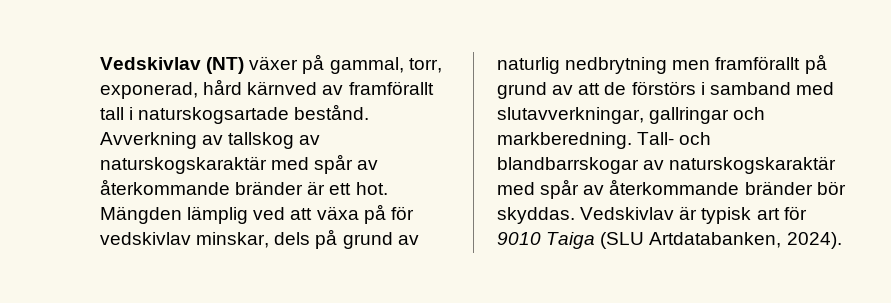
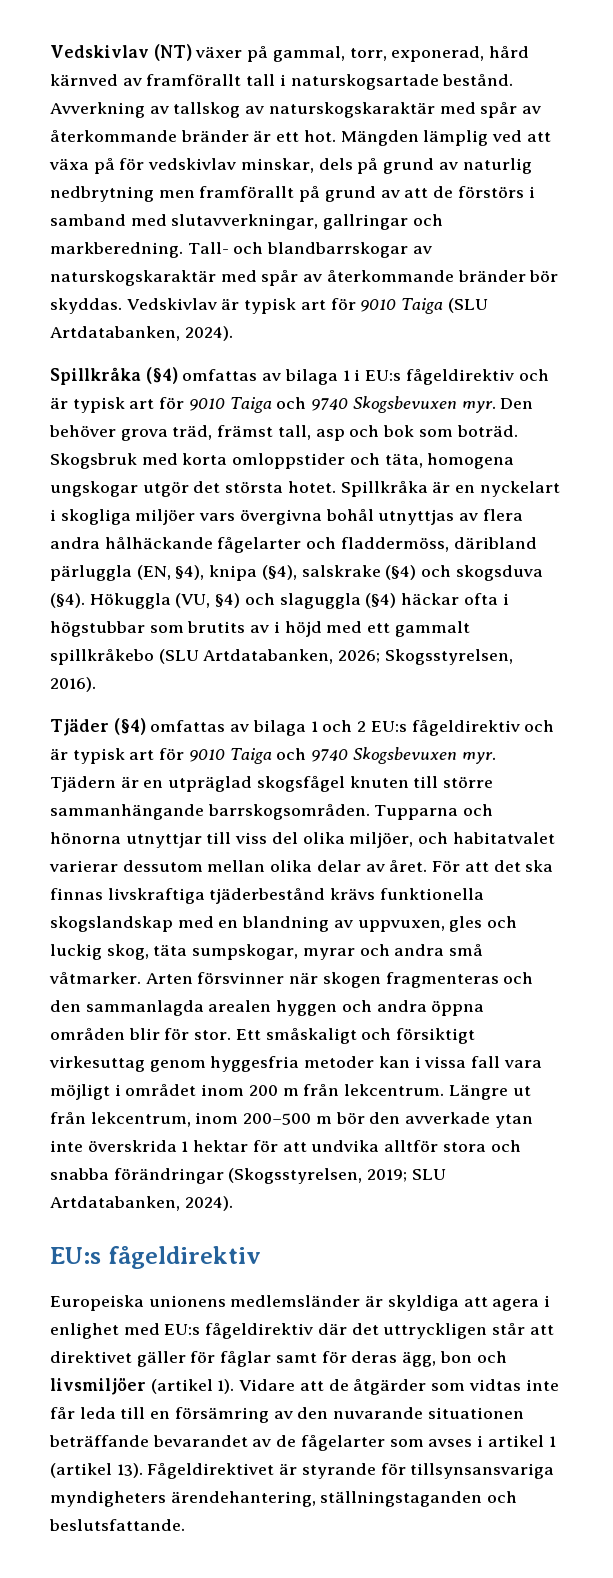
(842, 240) none -> [50,367,549,385] [50,396,534,413] [49,425,518,441] [50,453,515,469] [50,481,560,497] [50,509,523,525] [50,537,537,553] [50,565,543,581] [50,593,509,609] [50,621,470,637] [50,649,513,665] [50,677,96,692] [50,718,555,736] [50,747,496,764] [50,776,494,792] [50,804,494,820] [50,832,555,848] [49,860,554,872] [50,888,484,904] [50,916,518,932] [50,944,484,960] [49,972,534,988] [50,1000,485,1016] [50,1028,476,1044] [49,1056,542,1072] [50,1084,531,1100] [50,1112,533,1128] [50,1140,521,1152] [50,1168,446,1184] [50,1196,233,1211] [50,1246,261,1269] [50,1295,551,1311] [50,1323,554,1339] [50,1351,507,1367] [50,1378,559,1395] [50,1407,524,1423] [49,1435,556,1451] [50,1463,555,1479] [50,1491,518,1507] [49,1519,185,1531] // Spillkråka (§4) omfattas av bilaga 1 i EU:s fågeldirektiv och är typisk art för 9010 Taiga och 9740 Skogsbevuxen myr. Den behöver grova träd, främst tall, asp och bok som boträd. Skogsbruk med korta omloppstider och täta, homogena ungskogar utgör det största hotet. Spillkråka är en nyckelart i skogliga miljöer vars övergivna bohål utnyttjas av flera andra hålhäckande fågelarter och fladdermöss, däribland pärluggla (EN, §4), knipa (§4), salskrake (§4) och skogsduva (§4). Hökuggla (VU, §4) och slaguggla (§4) häckar ofta i högstubbar som brutits av i höjd med ett gammalt spillkråkebo (SLU Artdatabanken, 2026; Skogsstyrelsen, 2016). // Tjäder (§4) omfattas av bilaga 1 och 2 EU:s fågeldirektiv och är typisk art för 9010 Taiga och 9740 Skogsbevuxen myr. Tjädern är en utpräglad skogsfågel knuten till större sammanhängande barrskogsområden. Tupparna och hönorna utnyttjar till viss del olika miljöer, och habitatvalet varierar dessutom mellan olika delar av året. För att det ska finnas livskraftiga tjäderbestånd krävs funktionella skogslandskap med en blandning av uppvuxen, gles och luckig skog, täta sumpskogar, myrar och andra små våtmarker. Arten försvinner när skogen fragmenteras och den sammanlagda arealen hyggen och andra öppna områden blir för stor. Ett småskaligt och försiktigt virkesuttag genom hyggesfria metoder kan i vissa fall vara möjligt i området inom 200 m från lekcentrum. Längre ut från lekcentrum, inom 200–500 m bör den avverkade ytan inte överskrida 1 hektar för att undvika alltför stora och snabba förändringar (Skogsstyrelsen, 2019; SLU Artdatabanken, 2024). // EU:s fågeldirektiv // Europeiska unionens medlemsländer är skyldiga att agera i enlighet med EU:s fågeldirektiv där det uttryckligen står att direktivet gäller för fåglar samt för deras ägg, bon och livsmiljöer (artikel 1). Vidare att de åtgärder som vidtas inte får leda till en försämring av den nuvarande situationen beträffande bevarandet av de fågelarter som avses i artikel 1 (artikel 13). Fågeldirektivet är styrande för tillsynsansvariga myndigheters ärendehantering, ställningstaganden och beslutsfattande.

